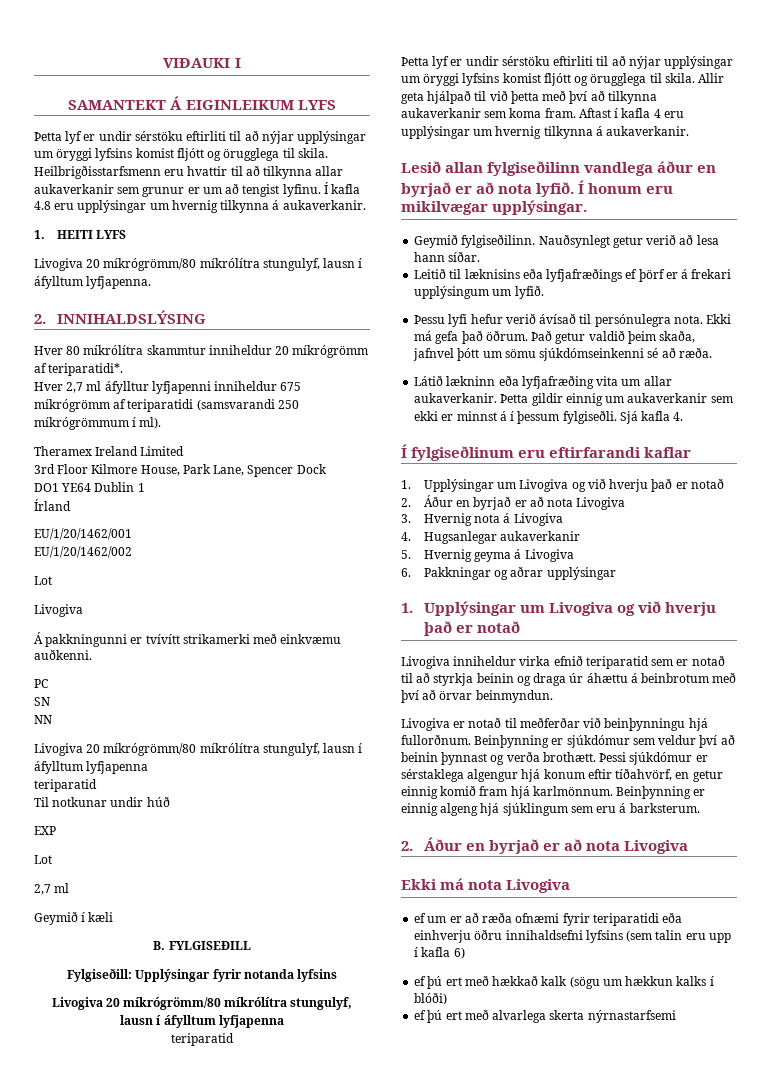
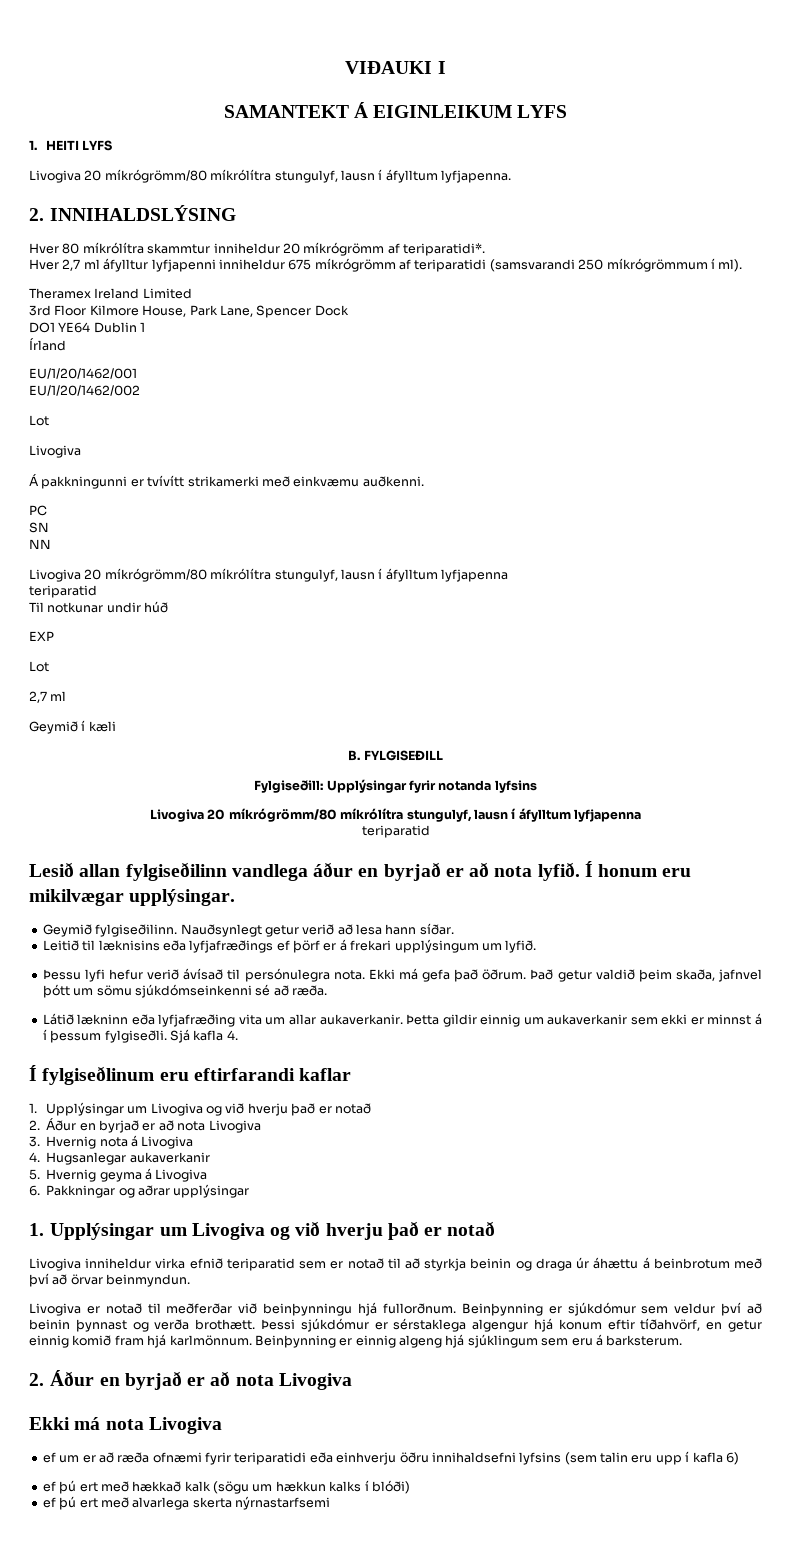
[34,130,367,144] [34,148,328,161] [34,165,344,179] [34,182,361,197] [34,200,366,213] // Þetta lyf er undir sérstöku eftirliti til að nýjar upplýsingar um öryggi lyfsins komist fljótt og örugglega til skila. Heilbrigðisstarfsmenn eru hvattir til að tilkynna allar aukaverkanir sem grunur er um að tengist lyfinu. Í kafla 4.8 eru upplýsingar um hvernig tilkynna á aukaverkanir. -> (568, 111) none
[401,55,734,69] [401,73,725,86] [401,90,657,104] [401,108,684,118] [401,126,690,139] // Þetta lyf er undir sérstöku eftirliti til að nýjar upplýsingar um öryggi lyfsins komist fljótt og örugglega til skila. Allir geta hjálpað til við þetta með því að tilkynna aukaverkanir sem koma fram. Aftast í kafla 4 eru upplýsingar um hvernig tilkynna á aukaverkanir. -> (430, 831) none

